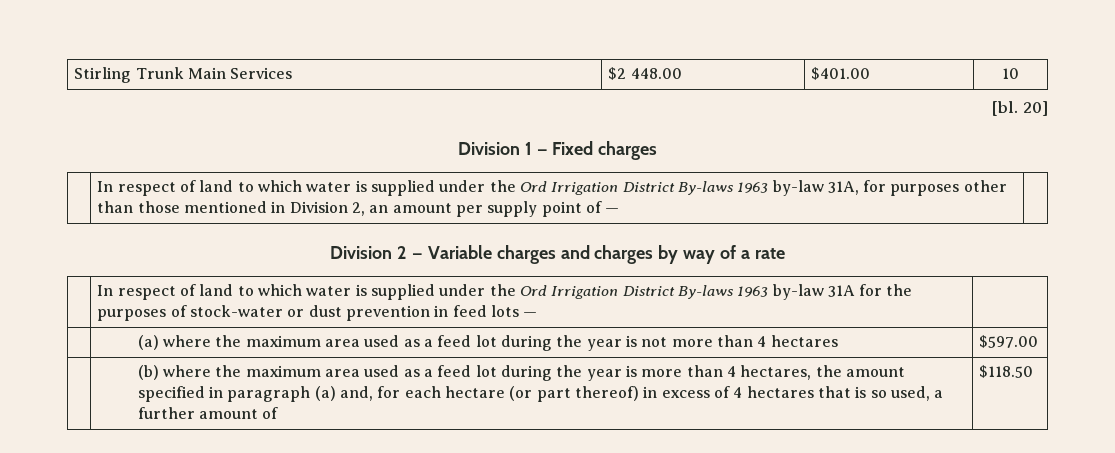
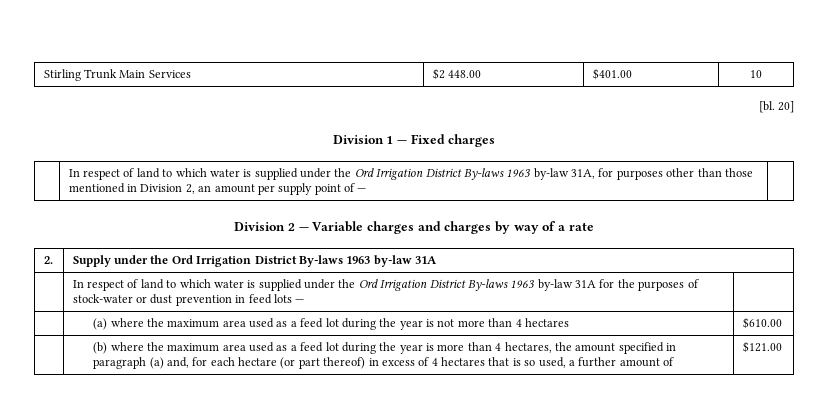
(785, 253) none -> [43,256,53,264] [72,255,438,267] // 2. | Supply under the Ord Irrigation District By-laws 1963 by-law 31A
[979,335,1039,348] $597.00 -> [742,317,782,329] $610.00
[979,365,1034,378] $118.50 -> [742,341,782,353] $121.00

